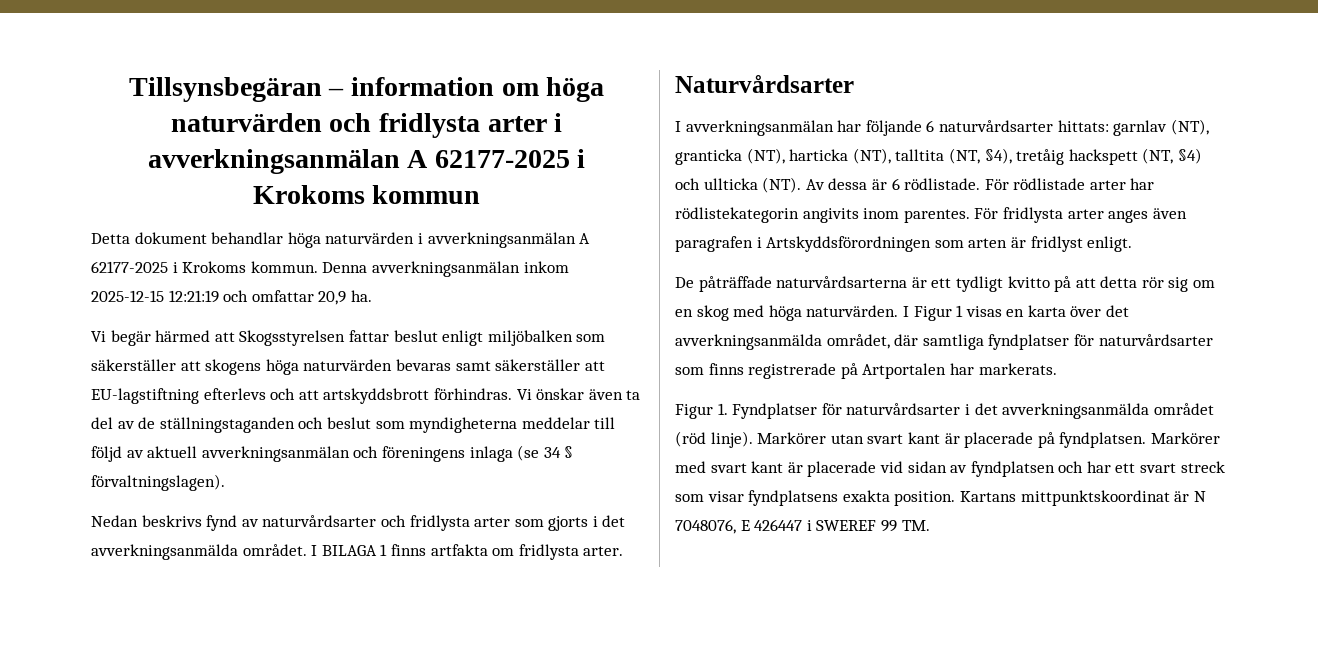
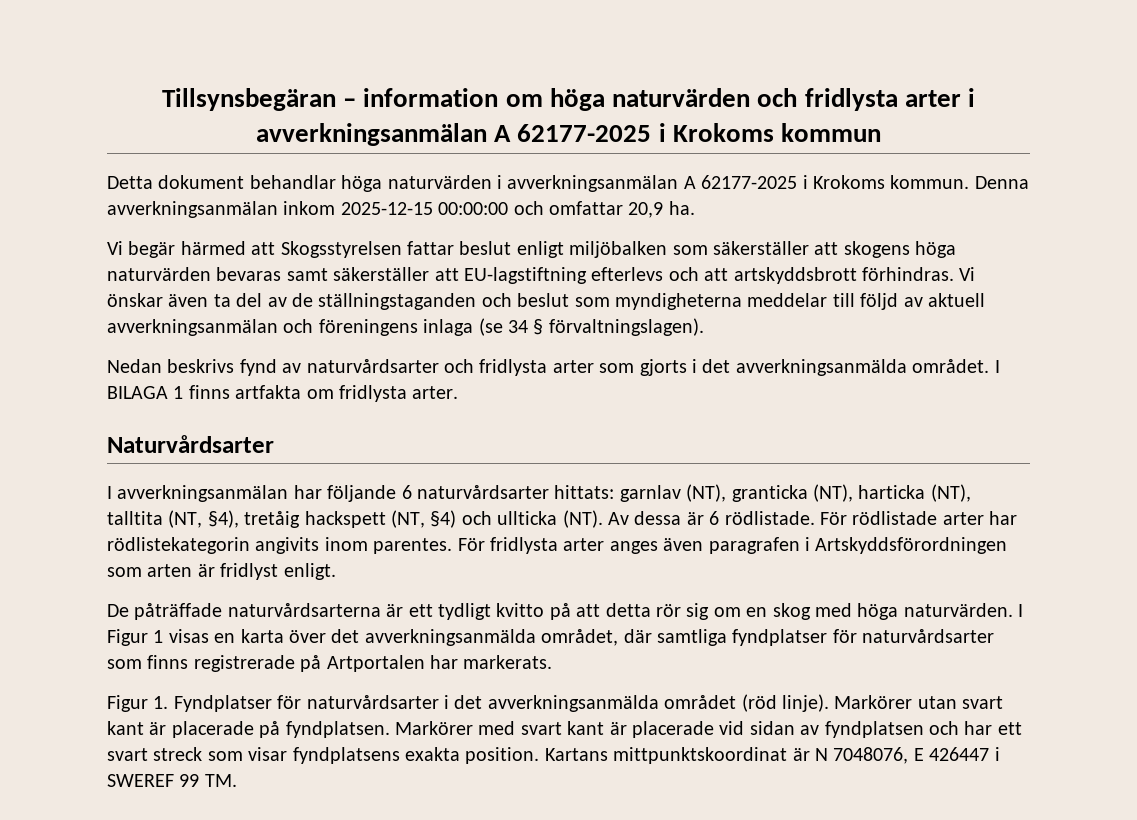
[168,290,219,303] 12:21:19 -> [438,202,509,215] 00:00:00

